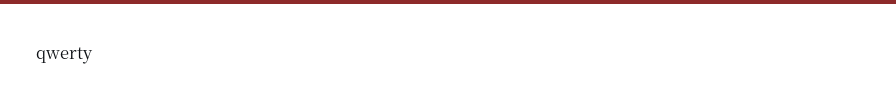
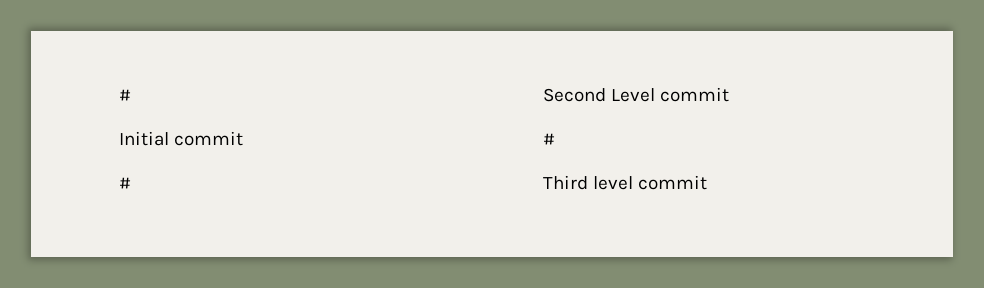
[36,47,93,64] qwerty -> [119,89,131,101] [119,131,244,146] [119,177,131,189] [543,87,730,102] [543,133,555,145] [543,175,708,190] # // Initial commit // # // Second Level commit // # // Third level commit

